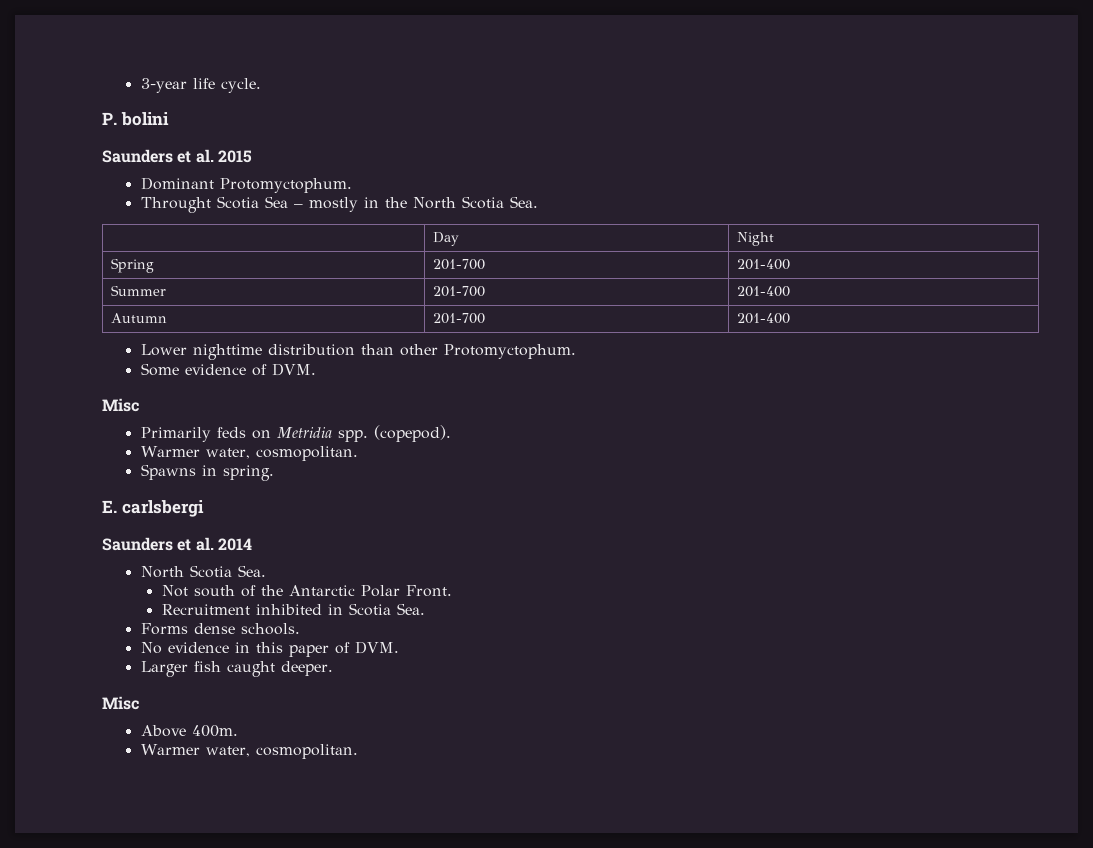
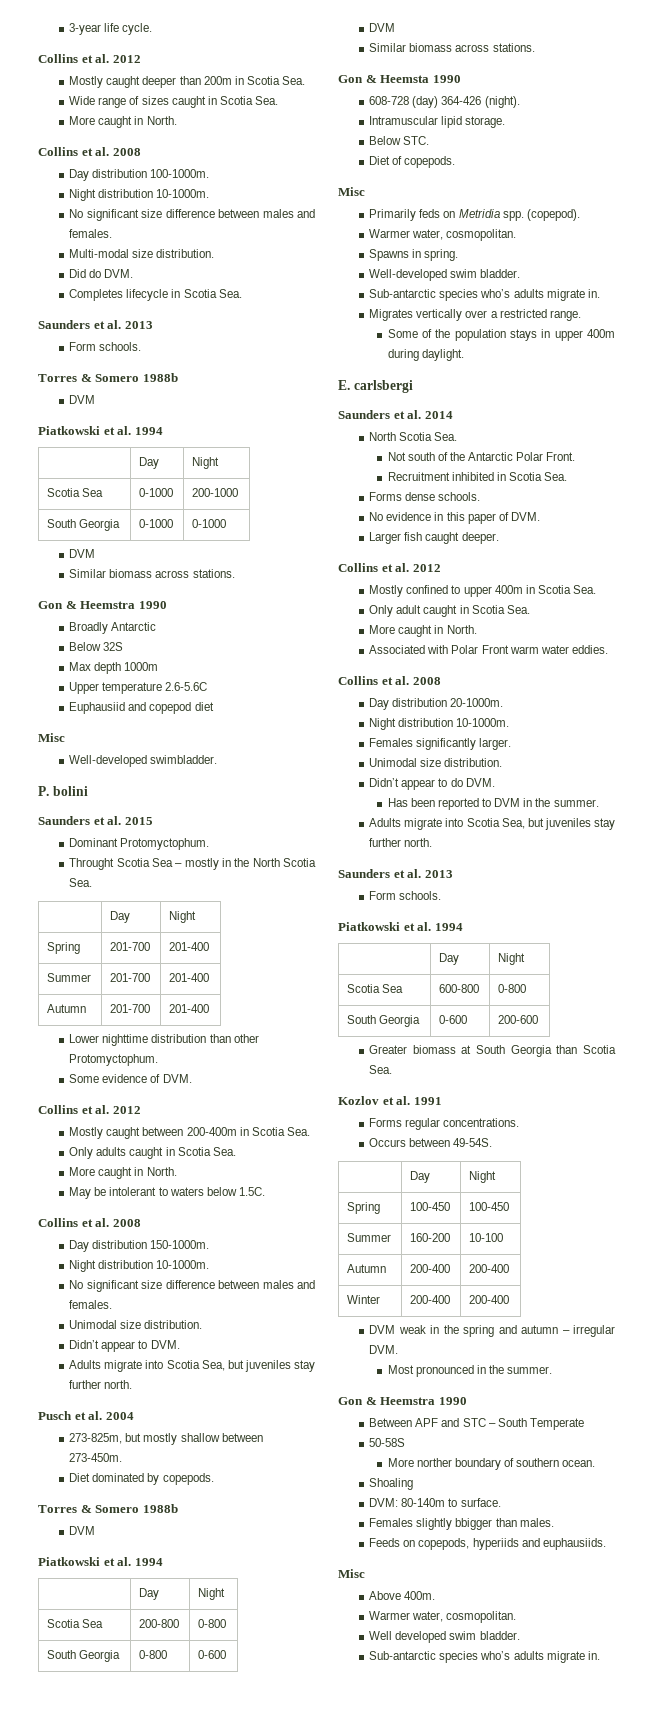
(261, 85) none -> [38,54,141,63] [69,76,305,88] [69,96,278,108] [69,116,177,128] [38,147,141,156] [69,169,210,181] [69,189,210,201] [69,209,315,221] [69,229,113,238] [69,249,215,258] [69,269,134,278] [69,289,242,301] [38,320,153,329] [69,342,142,351] [38,373,178,382] [69,395,96,404] [38,426,163,435] [139,457,160,469] [192,457,220,469] [47,488,104,497] [139,488,174,497] [192,488,239,497] [47,519,121,531] [139,519,174,528] [192,519,227,528] [69,549,96,558] [69,569,235,578] [38,601,167,609] [69,622,157,634] [69,642,124,651] [69,662,159,674] [69,682,208,694] [69,702,214,714] [38,733,65,742] [69,755,218,767] // Collins et al. 2012 // Mostly caught deeper than 200m in Scotia Sea. // Wide range of sizes caught in Scotia Sea. // More caught in North. // Collins et al. 2008 // Day distribution 100-1000m. // Night distribution 10-1000m. // No significant size difference between males and females. // Multi-modal size distribution. // Did do DVM. // Completes lifecycle in Scotia Sea. // Saunders et al. 2013 // Form schools. // Torres & Somero 1988b // DVM // Piatkowski et al. 1994 // | Day | Night // Scotia Sea | 0-1000 | 200-1000 // South Georgia | 0-1000 | 0-1000 // DVM // Similar biomass across stations. // Gon & Heemstra 1990 // Broadly Antarctic // Below 32S // Max depth 1000m // Upper temperature 2.6-5.6C // Euphausiid and copepod diet // Misc // Well-developed swimbladder.
(316, 369) none -> [38,1105,141,1114] [69,1127,310,1139] [69,1147,236,1159] [69,1167,177,1179] [69,1187,265,1199] [38,1218,141,1227] [69,1240,210,1252] [69,1260,210,1272] [69,1280,315,1292] [69,1300,113,1309] [69,1320,203,1329] [69,1340,180,1352] [69,1360,315,1372] [69,1380,133,1389] [38,1411,134,1420] [69,1433,263,1445] [69,1453,123,1462] [69,1473,214,1485] [38,1504,178,1513] [69,1526,96,1535] [38,1557,163,1566] [139,1588,160,1600] [198,1588,226,1600] [47,1619,104,1628] [139,1619,180,1628] [198,1619,227,1628] [47,1650,121,1662] [139,1650,168,1659] [198,1650,227,1659] [369,23,396,32] [369,43,535,52] [338,75,461,83] [369,96,520,108] [369,116,506,128] [369,136,430,145] [369,156,456,168] // Collins et al. 2012 // Mostly caught between 200-400m in Scotia Sea. // Only adults caught in Scotia Sea. // More caught in North. // May be intolerant to waters below 1.5C. // Collins et al. 2008 // Day distribution 150-1000m. // Night distribution 10-1000m. // No significant size difference between males and females. // Unimodal size distribution. // Didn’t appear to DVM. // Adults migrate into Scotia Sea, but juveniles stay further north. // Pusch et al. 2004 // 273-825m, but mostly shallow between 273-450m. // Diet dominated by copepods. // Torres & Somero 1988b // DVM // Piatkowski et al. 1994 // | Day | Night // Scotia Sea | 200-800 | 0-800 // South Georgia | 0-800 | 0-600 // DVM // Similar biomass across stations. // Gon & Heemsta 1990 // 608-728 (day) 364-426 (night). // Intramuscular lipid storage. // Below STC. // Diet of copepods.
(274, 473) none -> [369,269,521,281] [369,289,600,301] [369,309,581,321] [387,329,615,341] [387,349,464,361] // Well-developed swim bladder. // Sub-antarctic species who’s adults migrate in. // Migrates vertically over a restricted range. // Some of the population stays in upper 400m during daylight.
(333, 668) none -> [338,563,441,572] [369,585,596,597] [369,605,530,617] [369,625,477,637] [369,645,608,654] [338,676,441,685] [369,698,504,710] [369,718,510,730] [369,738,512,750] [369,758,503,767] [369,778,495,790] [387,798,599,810] [369,818,615,830] [369,838,433,847] [338,869,453,878] [369,891,442,900] [338,922,463,931] [439,953,460,965] [498,953,526,965] [347,984,404,993] [439,984,480,993] [498,984,527,993] [347,1015,421,1027] [439,1015,468,1024] [498,1015,539,1024] [369,1045,616,1057] [369,1065,393,1074] [338,1096,442,1105] [369,1118,520,1130] [369,1138,493,1147] [410,1171,431,1183] [469,1171,497,1183] [347,1202,381,1214] [410,1202,451,1211] [469,1202,510,1211] [347,1233,392,1242] [410,1233,451,1242] [469,1233,504,1242] [347,1264,387,1273] [410,1264,451,1273] [469,1264,510,1273] [347,1295,381,1304] [410,1295,451,1304] [469,1295,510,1304] [369,1325,615,1337] [369,1345,399,1354] [387,1365,553,1377] [338,1397,467,1405] [369,1418,584,1430] [369,1438,406,1447] [387,1458,596,1470] [369,1478,414,1490] [369,1498,501,1507] [369,1518,554,1530] [369,1538,606,1550] // Collins et al. 2012 // Mostly confined to upper 400m in Scotia Sea. // Only adult caught in Scotia Sea. // More caught in North. // Associated with Polar Front warm water eddies. // Collins et al. 2008 // Day distribution 20-1000m. // Night distribution 10-1000m. // Females significantly larger. // Unimodal size distribution. // Didn’t appear to do DVM. // Has been reported to DVM in the summer. // Adults migrate into Scotia Sea, but juveniles stay further north. // Saunders et al. 2013 // Form schools. // Piatkowski et al. 1994 // | Day | Night // Scotia Sea | 600-800 | 0-800 // South Georgia | 0-600 | 200-600 // Greater biomass at South Georgia than Scotia Sea. // Kozlov et al. 1991 // Forms regular concentrations. // Occurs between 49-54S. // | Day | Night // Spring | 100-450 | 100-450 // Summer | 160-200 | 10-100 // Autumn | 200-400 | 200-400 // Winter | 200-400 | 200-400 // DVM weak in the spring and autumn – irregular DVM. // Most pronounced in the summer. // Gon & Heemstra 1990 // Between APF and STC – South Temperate // 50-58S // More norther boundary of southern ocean. // Shoaling // DVM: 80-140m to surface. // Females slightly bbigger than males. // Feeds on copepods, hyperiids and euphausiids.
(358, 751) none -> [369,1631,520,1643] [369,1651,600,1663] // Well developed swim bladder. // Sub-antarctic species who’s adults migrate in.

